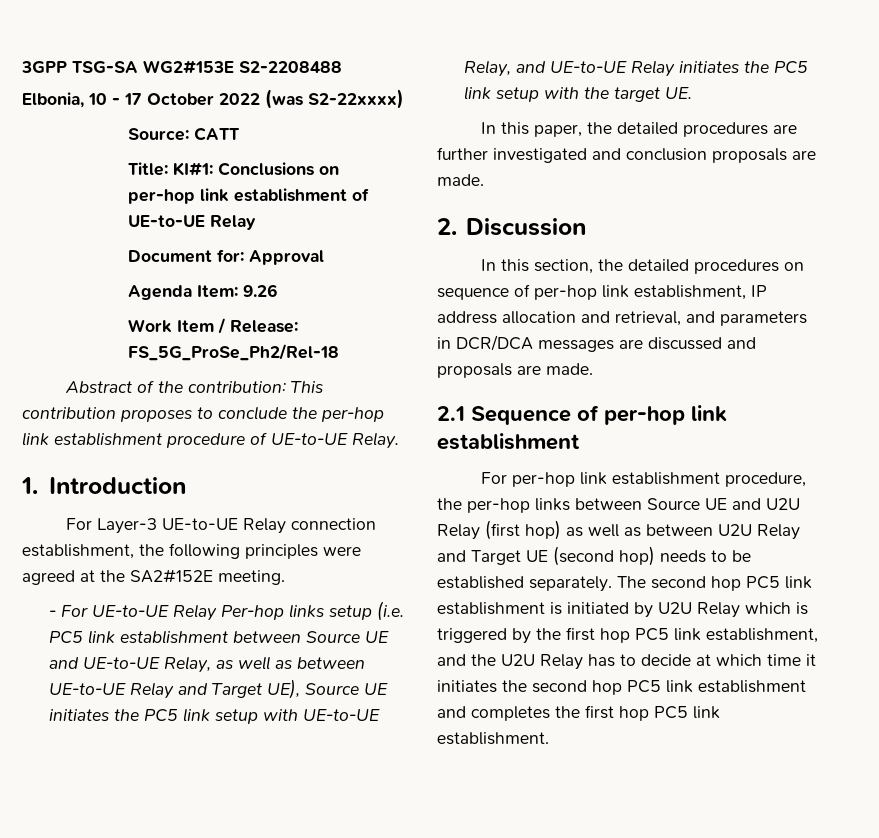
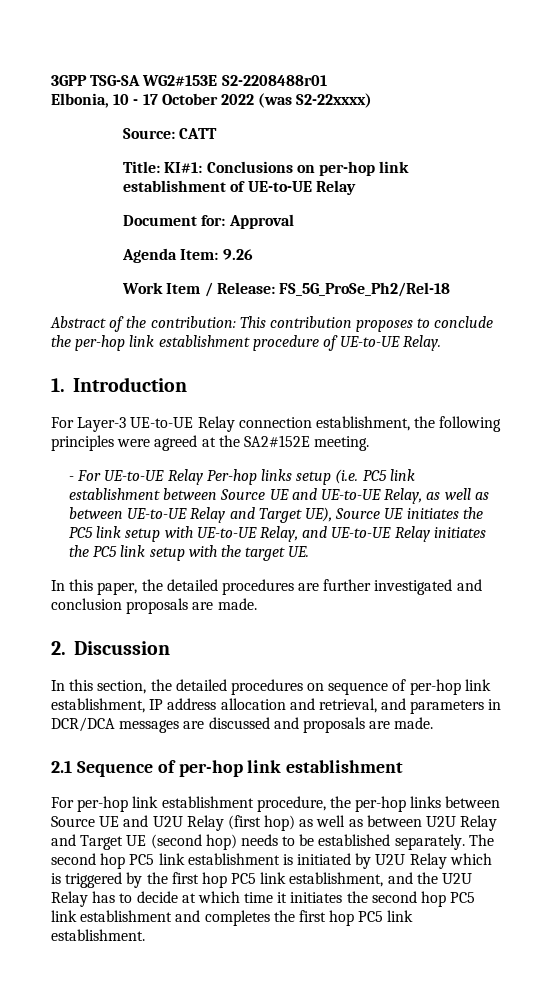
[239,61,342,73] S2-2208488 -> [221,75,327,86] S2-2208488r01

